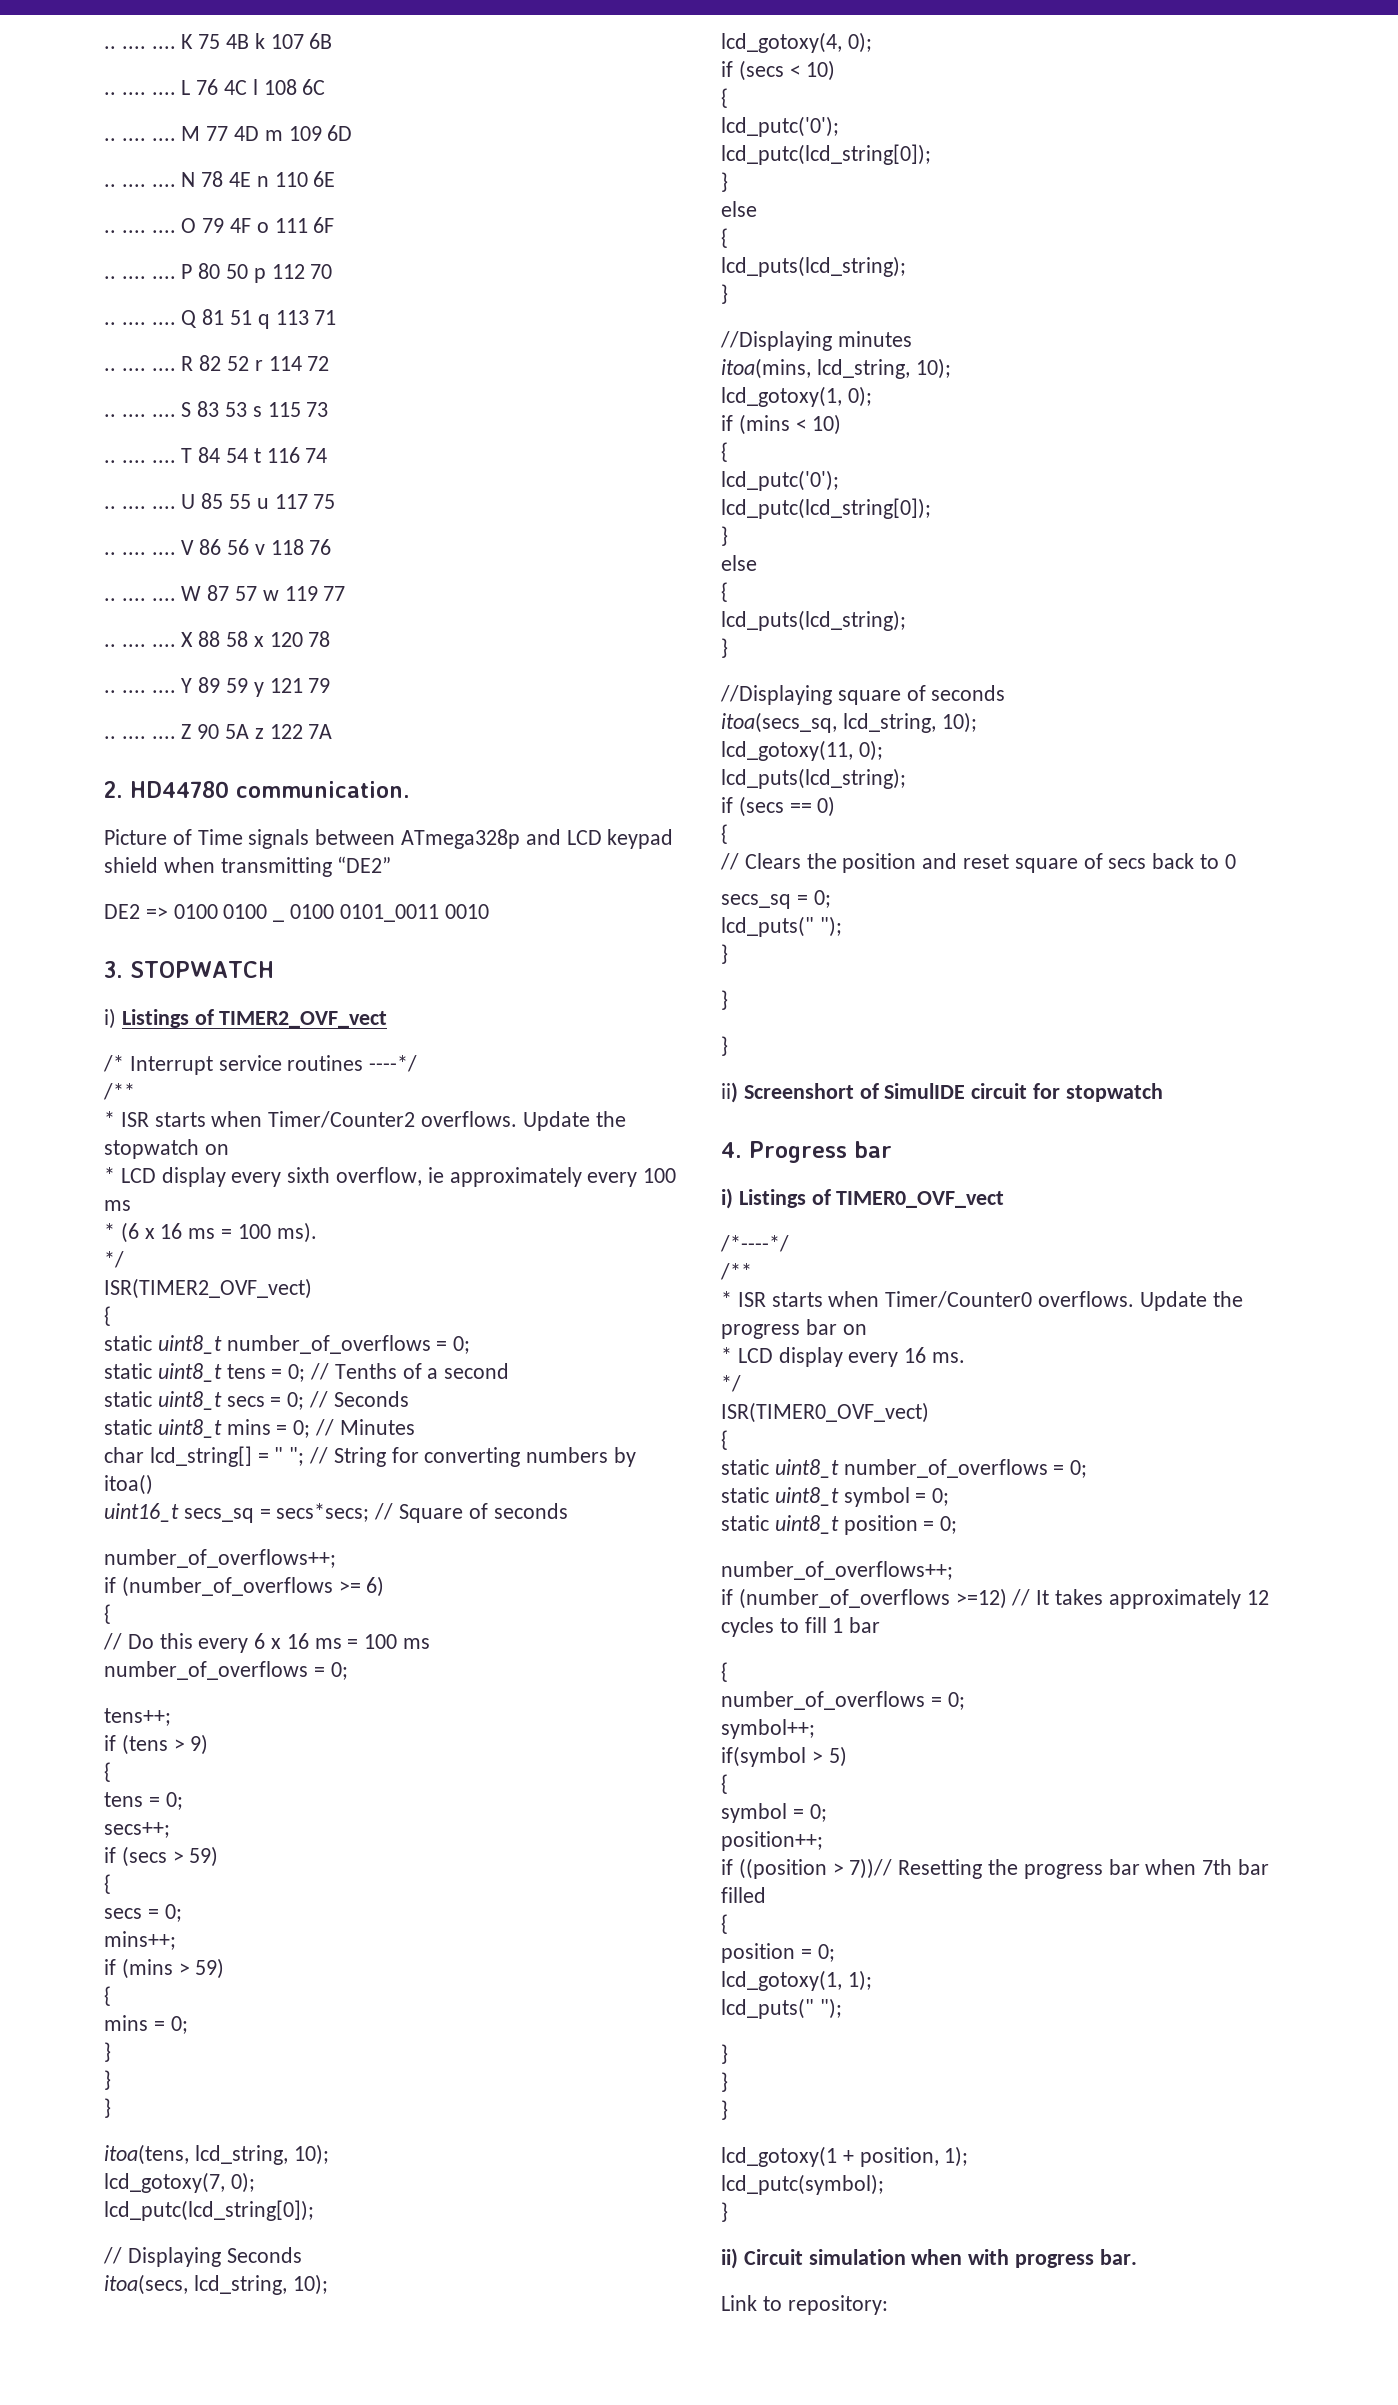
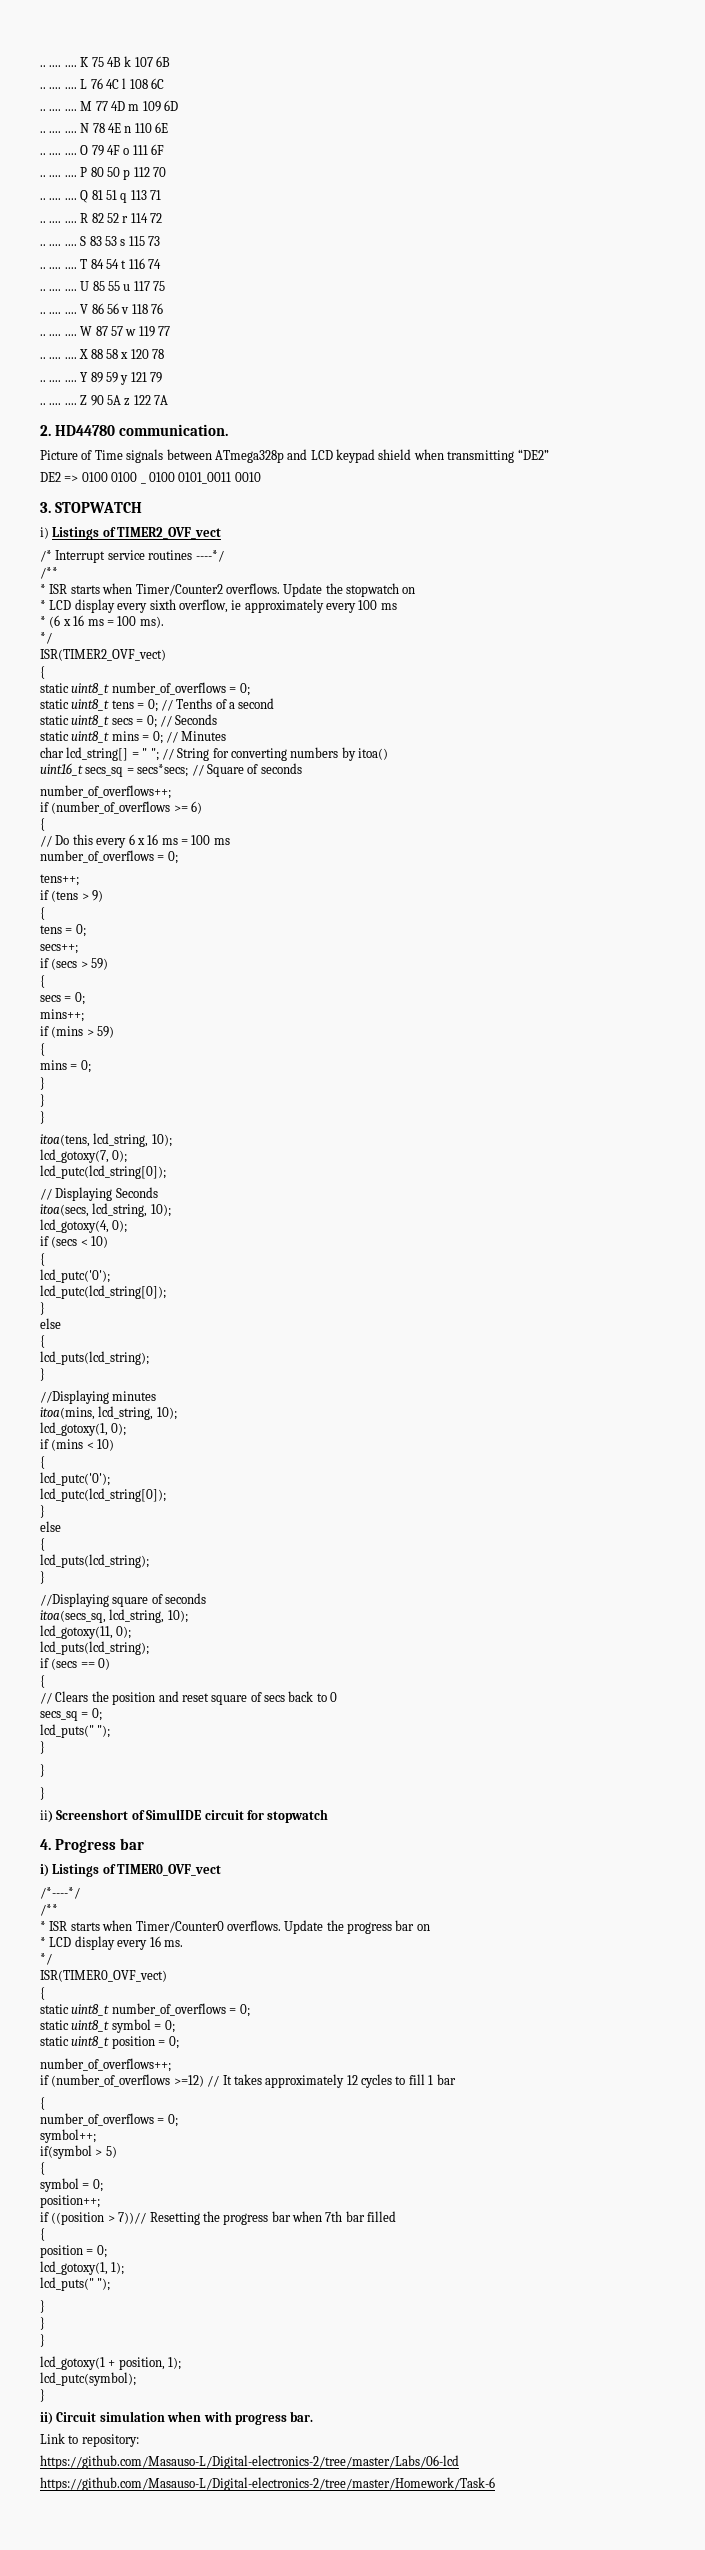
(888, 2305) none -> [40,2455,459,2469] [40,2477,495,2491] // https://github.com/Masauso-L/Digital-electronics-2/tree/master/Labs/06-lcd // https://github.com/Masauso-L/Digital-electronics-2/tree/master/Homework/Task-6

